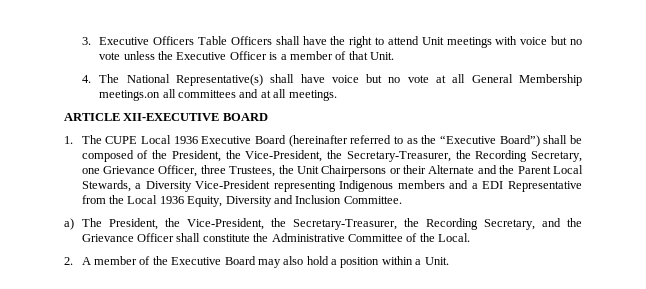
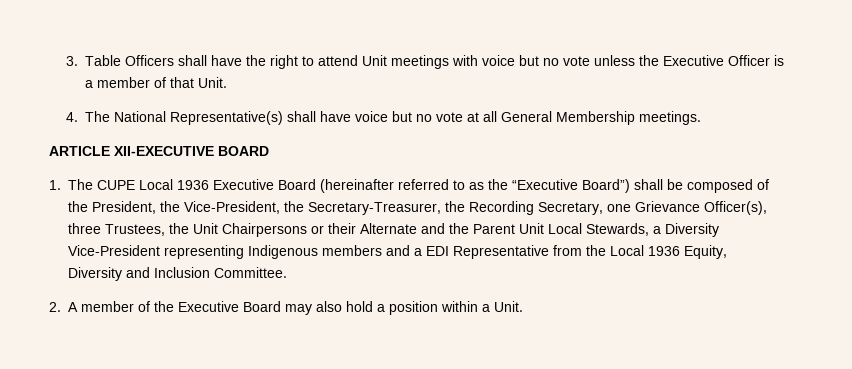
[99,36,195,45] Executive Officers -> (78, 61) none
[99,89,287,101] meetings.on all committees and at all -> (635, 118) none
[158,165,198,177] Officer, -> [704,201,767,215] Officer(s),
(551, 170) none -> [519,223,544,234] Unit
[64,218,583,230] [81,233,471,242] // a) The President, the Vice-President, the Secretary-Treasurer, the Recording Secretary, and the Grievance Officer shall constitute the Administrative Committee of the Local. -> (287, 272) none

